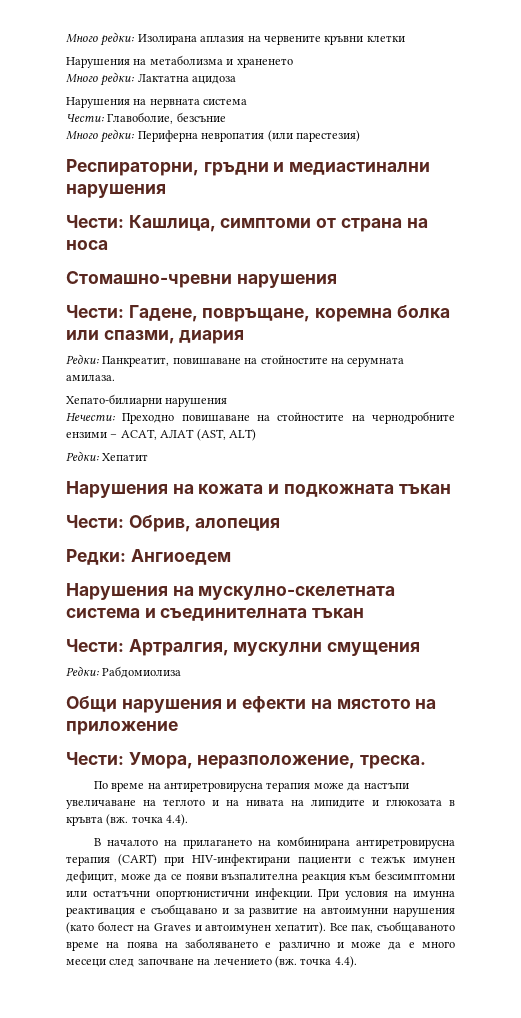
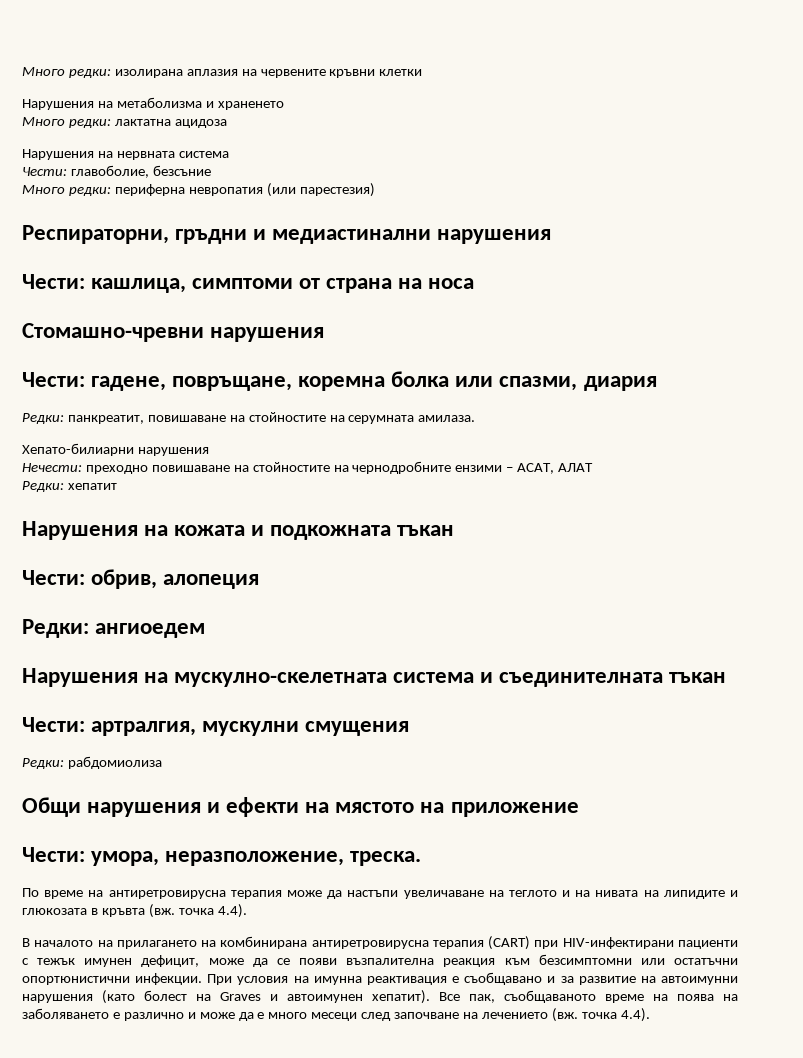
[66,32,197,46] Много редки: Изолирана -> [22,67,183,78] Много редки: изолирана
[137,73,189,82] Лактатна -> [114,119,171,126] лактатна
[107,112,174,124] Главоболие, -> [70,165,149,178] главоболие,
[137,130,198,142] Периферна -> [114,184,185,196] периферна
[128,215,216,232] Кашлица, -> [91,278,187,293] кашлица,
[128,305,198,322] Гадене, -> [91,376,167,391] гадене,
[102,356,170,367] Панкреатит, -> [67,415,144,424] панкреатит,
[122,413,175,424] Преходно -> [85,465,148,474] преходно
[196,429,256,441] [66,451,149,461] (AST, ALT) // Редки: Хепатит -> [22,481,117,492] // Редки: хепатит
[128,515,191,532] Обрив, -> [91,569,158,589] обрив,
[130,549,231,565] Ангиоедем -> [95,623,206,638] ангиоедем
[128,639,229,656] Артралгия, -> [91,721,197,736] артралгия,
[102,666,182,678] Рабдомиолиза -> [67,756,162,769] рабдомиолиза
[128,752,193,769] Умора, -> [91,851,160,866] умора,

